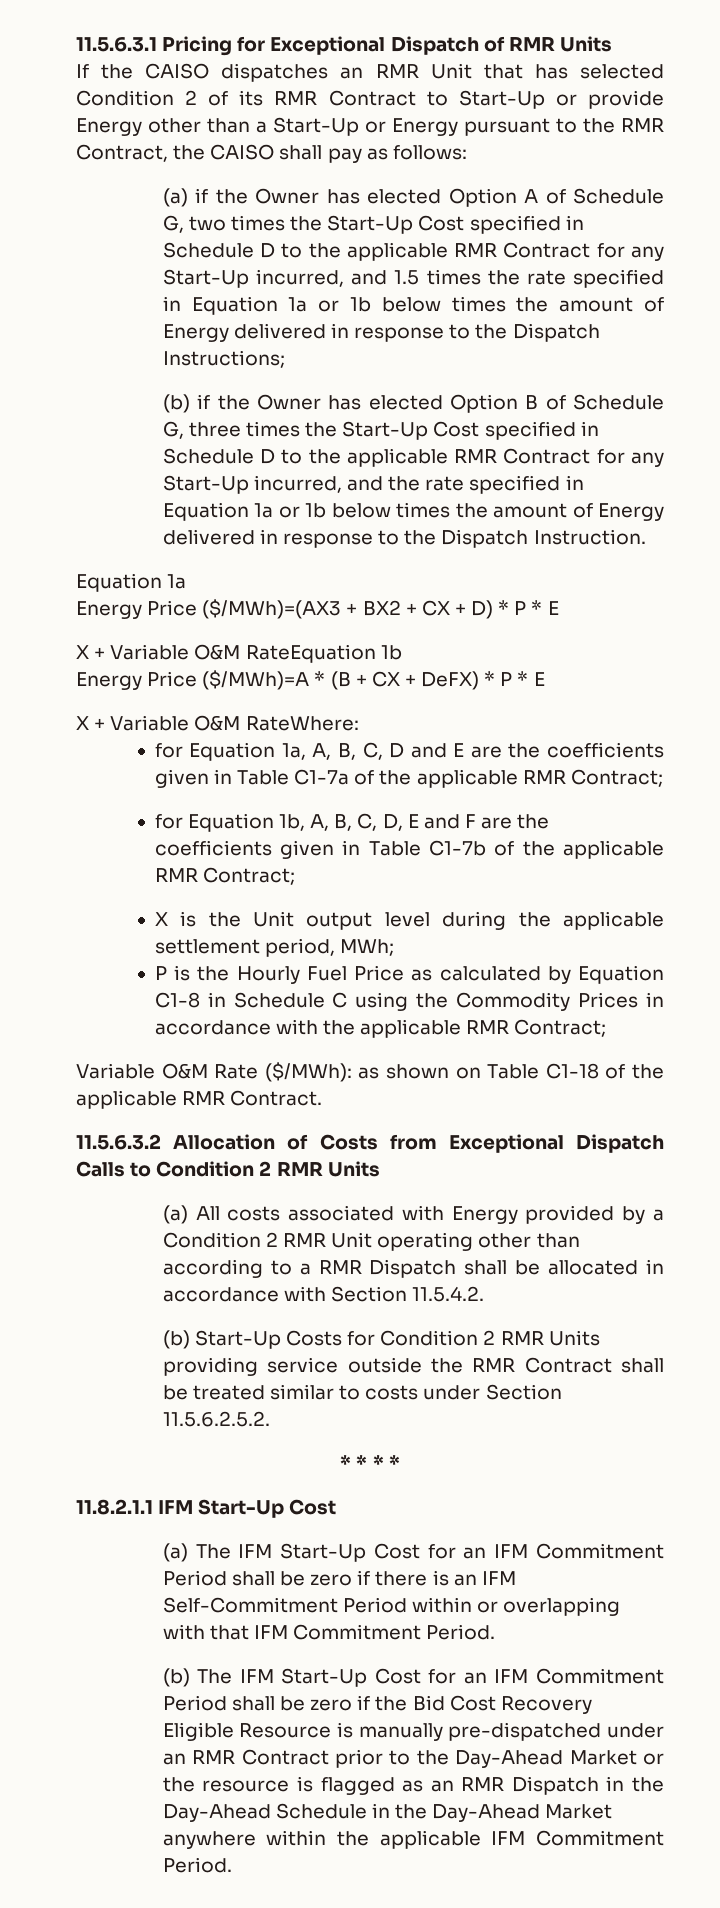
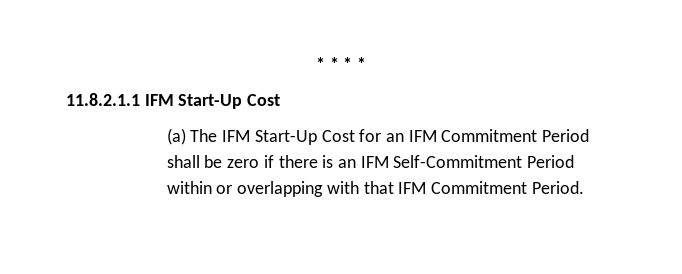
[76,36,612,56] [76,63,665,82] [76,90,665,109] [76,117,664,136] [76,144,467,163] [162,188,664,207] [162,215,584,234] [162,242,664,261] [162,269,664,288] [162,296,664,315] [162,323,600,342] [162,350,285,368] [162,394,664,413] [162,421,599,440] [162,448,664,467] [162,475,584,494] [162,502,664,521] [162,529,646,548] [76,573,187,592] [76,599,559,619] [76,644,402,663] [76,670,545,690] [76,715,359,731] [154,742,665,761] [154,769,663,788] [154,813,550,832] [154,840,664,859] [154,867,295,885] [154,911,664,930] [154,938,395,957] [154,965,664,984] [154,992,664,1011] [154,1019,607,1038] [76,1062,665,1082] [76,1090,323,1109] [76,1134,665,1153] [76,1161,380,1177] [162,1205,664,1224] [162,1232,580,1251] [162,1259,664,1278] [162,1286,485,1302] [162,1330,600,1349] [162,1357,664,1376] [162,1384,562,1400] [162,1411,270,1427] 11.5.6.3.1 Pricing for Exceptional Dispatch of RMR Units // If the CAISO dispatches an RMR Unit that has selected Condition 2 of its RMR Contract to Start-Up or provide Energy other than a Start-Up or Energy pursuant to the RMR Contract, the CAISO shall pay as follows: // (a) if the Owner has elected Option A of Schedule G, two times the Start-Up Cost specified in Schedule D to the applicable RMR Contract for any Start-Up incurred, and 1.5 times the rate specified in Equation 1a or 1b below times the amount of Energy delivered in response to the Dispatch Instructions; // (b) if the Owner has elected Option B of Schedule G, three times the Start-Up Cost specified in Schedule D to the applicable RMR Contract for any Start-Up incurred, and the rate specified in Equation 1a or 1b below times the amount of Energy delivered in response to the Dispatch Instruction. // Equation 1a // Energy Price ($/MWh)=(AX3 + BX2 + CX + D) * P * E // X + Variable O&M RateEquation 1b // Energy Price ($/MWh)=A * (B + CX + DeFX) * P * E // X + Variable O&M RateWhere: // for Equation 1a, A, B, C, D and E are the coefficients given in Table C1-7a of the applicable RMR Contract; // for Equation 1b, A, B, C, D, E and F are the coefficients given in Table C1-7b of the applicable RMR Contract; // X is the Unit output level during the applicable settlement period, MWh; // P is the Hourly Fuel Price as calculated by Equation C1-8 in Schedule C using the Commodity Prices in accordance with the applicable RMR Contract; // Variable O&M Rate ($/MWh): as shown on Table C1-18 of the applicable RMR Contract. // 11.5.6.3.2 Allocation of Costs from Exceptional Dispatch Calls to Condition 2 RMR Units // (a) All costs associated with Energy provided by a Condition 2 RMR Unit operating other than according to a RMR Dispatch shall be allocated in accordance with Section 11.5.4.2. // (b) Start-Up Costs for Condition 2 RMR Units providing service outside the RMR Contract shall be treated similar to costs under Section 11.5.6.2.5.2. // -> (315, 63) none
[162,1668,664,1687] [162,1695,592,1714] [162,1722,664,1741] [162,1749,664,1768] [162,1776,664,1795] [162,1803,613,1822] [162,1830,664,1849] [162,1857,232,1873] // (b) The IFM Start-Up Cost for an IFM Commitment Period shall be zero if the Bid Cost Recovery Eligible Resource is manually pre-dispatched under an RMR Contract prior to the Day-Ahead Market or the resource is flagged as an RMR Dispatch in the Day-Ahead Schedule in the Day-Ahead Market anywhere within the applicable IFM Commitment Period. -> (584, 187) none

